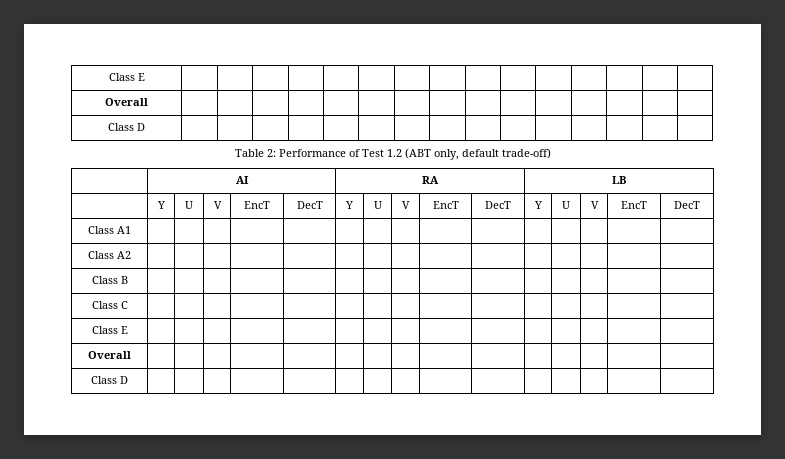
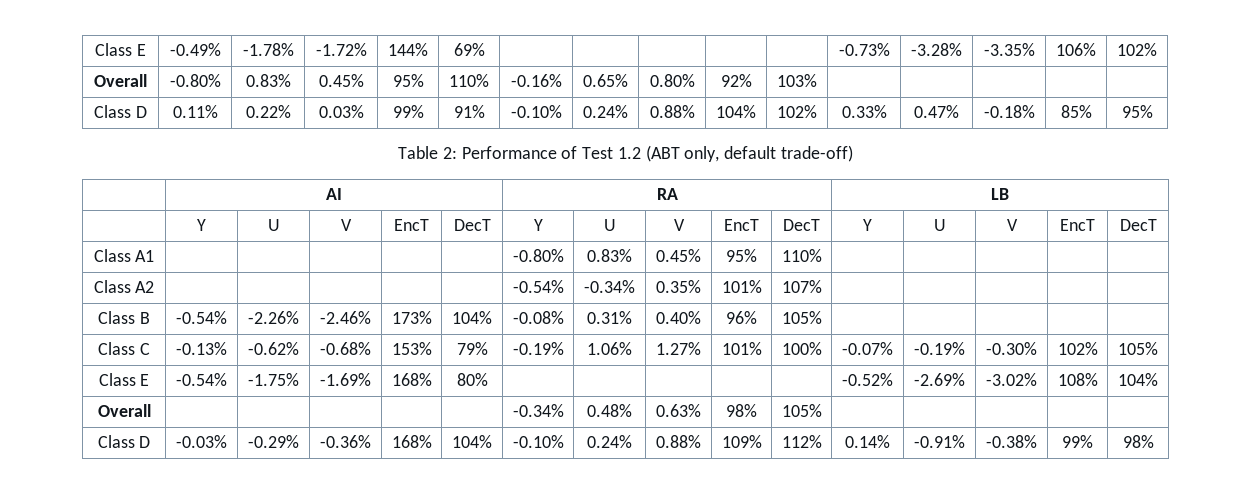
[108,73,145,81] [105,98,148,106] [108,123,145,131] Class E | | | | | | | | | | | | | | | // Overall | | | | | | | | | | | | | | | // Class D | | | | | | | | | | | | | | | -> [95,43,146,56] [169,43,221,56] [242,43,294,56] [315,43,367,56] [388,43,428,56] [453,43,485,56] [838,43,890,56] [910,43,962,56] [983,43,1035,56] [1056,43,1096,56] [1117,43,1157,56] [94,74,147,87] [169,74,221,87] [245,74,291,87] [318,74,364,87] [392,74,424,87] [449,74,489,87] [510,74,562,87] [583,74,628,87] [649,74,695,87] [720,74,752,87] [776,74,817,87] [94,105,147,118] [172,105,218,118] [245,105,291,118] [318,105,364,118] [392,105,424,118] [453,105,485,118] [510,105,562,118] [583,105,628,118] [649,105,695,118] [715,105,756,118] [776,105,817,118] [841,105,887,118] [913,105,959,118] [983,105,1035,118] [1060,105,1092,118] [1121,105,1153,118] Class E | -0.49% | -1.78% | -1.72% | 144% | 69% | | | | | | -0.73% | -3.28% | -3.35% | 106% | 102% // Overall | -0.80% | 0.83% | 0.45% | 95% | 110% | -0.16% | 0.65% | 0.80% | 92% | 103% | | | | | // Class D | 0.11% | 0.22% | 0.03% | 99% | 91% | -0.10% | 0.24% | 0.88% | 104% | 102% | 0.33% | 0.47% | -0.18% | 85% | 95%
[88,251,131,259] [91,276,128,284] [91,301,128,309] [91,326,128,334] [88,351,131,359] [91,376,128,384] | | | | | | | | | // Class A2 | | | | | | | | | | | | | | | // Class B | | | | | | | | | | | | | | | // Class C | | | | | | | | | | | | | | | // Class E | | | | | | | | | | | | | | | // Overall | | | | | | | | | | | | | | | // Class D | | | | | | | | | | | | | | | -> [512,249,564,262] [587,249,632,262] [655,249,701,262] [725,249,757,262] [781,249,822,262] [93,280,155,293] [512,280,564,293] [584,280,635,293] [655,280,701,293] [721,280,762,293] [781,280,822,293] [98,311,150,324] [176,311,227,324] [248,311,299,324] [320,311,371,324] [391,311,432,324] [452,311,492,324] [512,311,564,324] [587,311,632,324] [655,311,701,324] [725,311,757,324] [781,311,822,324] [98,342,150,355] [176,342,227,355] [248,342,299,355] [320,342,371,355] [391,342,432,355] [456,342,488,355] [512,342,564,355] [587,342,632,355] [655,342,701,355] [721,342,762,355] [781,342,822,355] [841,342,893,355] [913,342,965,355] [985,342,1037,355] [1057,342,1098,355] [1118,342,1158,355] [98,373,150,386] [176,373,227,386] [248,373,299,386] [320,373,371,386] [391,373,432,386] [456,373,488,386] [841,373,893,386] [913,373,965,386] [985,373,1037,386] [1057,373,1098,386] [1118,373,1158,386] [97,404,151,417] [512,404,564,417] [587,404,632,417] [655,404,701,417] [725,404,757,417] [781,404,822,417] [97,435,151,448] [176,435,227,448] [248,435,299,448] [320,435,371,448] [391,435,432,448] [452,435,492,448] [512,435,564,448] [587,435,632,448] [655,435,701,448] [721,435,762,448] [781,435,822,448] [844,435,890,448] [913,435,965,448] [985,435,1037,448] [1062,435,1093,448] [1122,435,1154,448] -0.80% | 0.83% | 0.45% | 95% | 110% | | | | | // Class A2 | | | | | | -0.54% | -0.34% | 0.35% | 101% | 107% | | | | | // Class B | -0.54% | -2.26% | -2.46% | 173% | 104% | -0.08% | 0.31% | 0.40% | 96% | 105% | | | | | // Class C | -0.13% | -0.62% | -0.68% | 153% | 79% | -0.19% | 1.06% | 1.27% | 101% | 100% | -0.07% | -0.19% | -0.30% | 102% | 105% // Class E | -0.54% | -1.75% | -1.69% | 168% | 80% | | | | | | -0.52% | -2.69% | -3.02% | 108% | 104% // Overall | | | | | | -0.34% | 0.48% | 0.63% | 98% | 105% | | | | | // Class D | -0.03% | -0.29% | -0.36% | 168% | 104% | -0.10% | 0.24% | 0.88% | 109% | 112% | 0.14% | -0.91% | -0.38% | 99% | 98%

